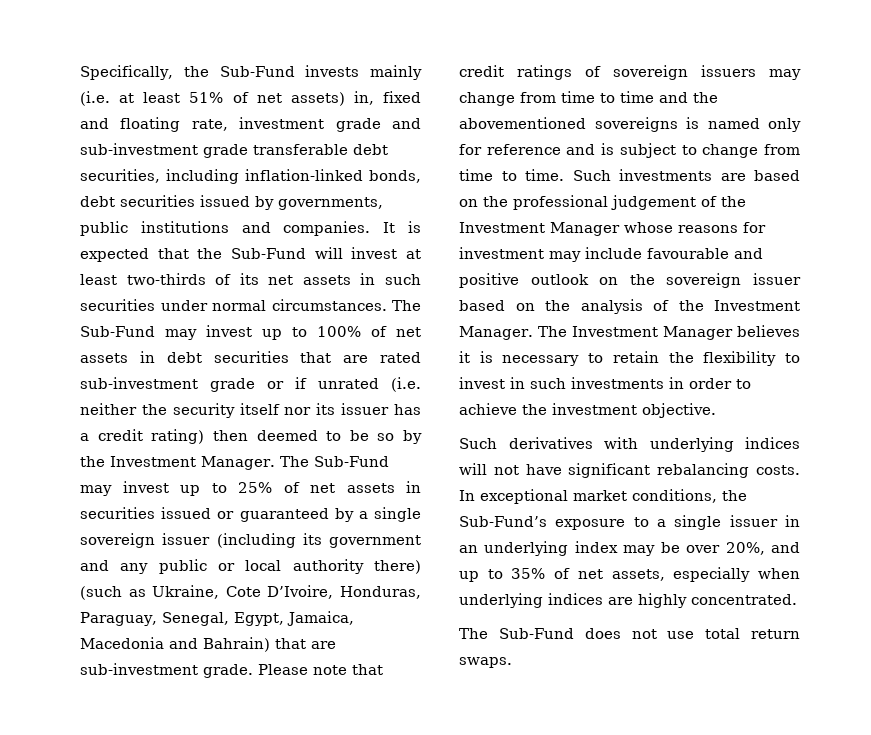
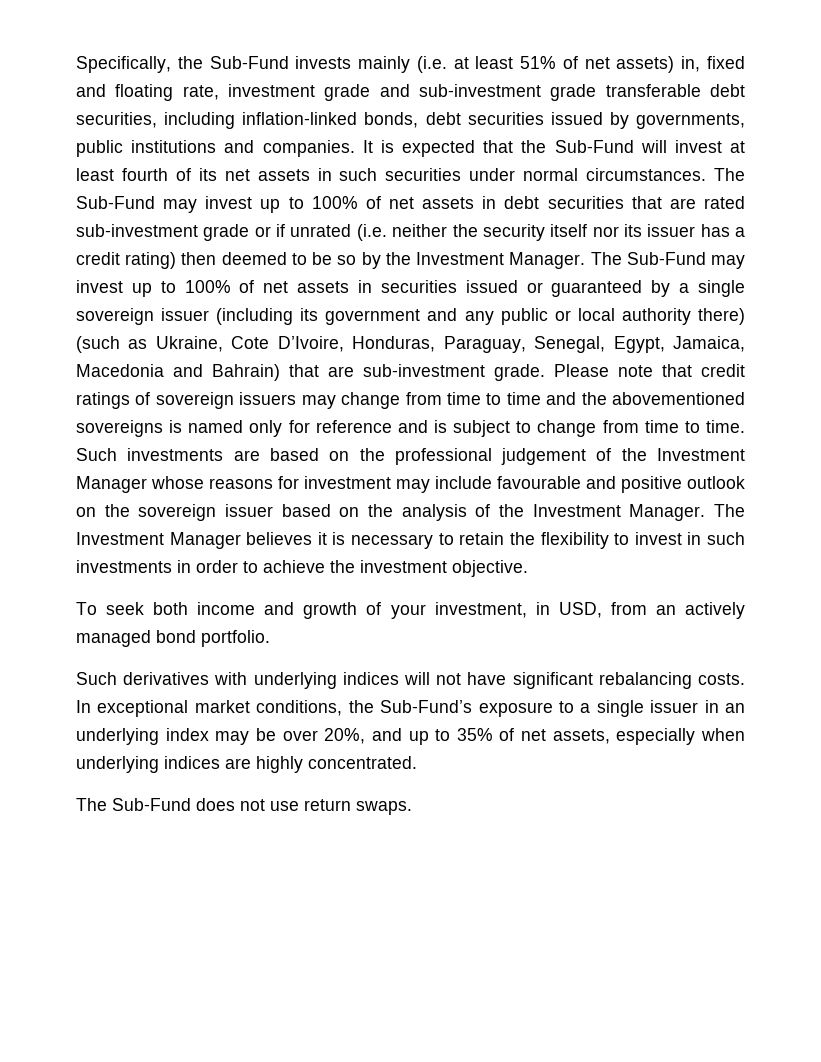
[126,273,206,285] two-thirds -> [121,168,168,181] fourth
[238,482,272,493] 25% -> [184,280,231,293] 100%
(716, 410) none -> [76,602,746,619] [76,630,270,647] // To seek both income and growth of your investment, in USD, from an actively managed bond portfolio.
[705,628,741,639] total -> (299, 806) none

